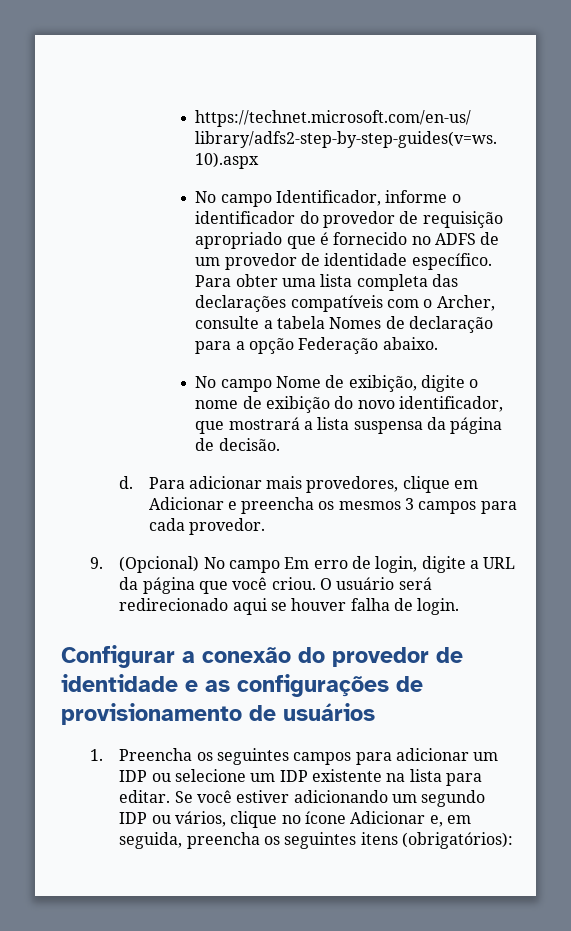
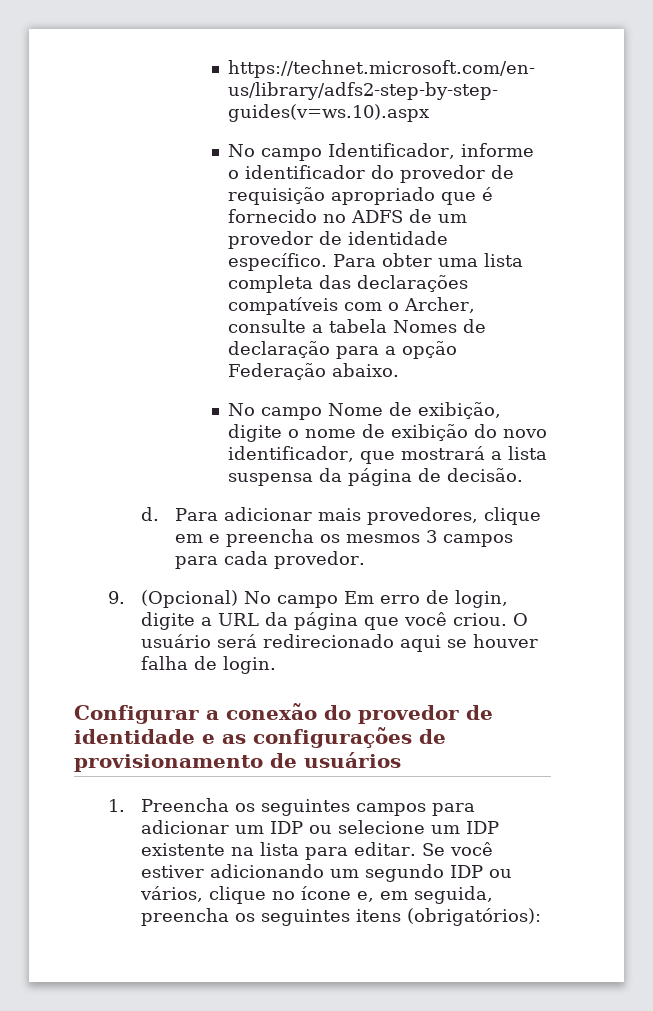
[148,497,224,510] Adicionar -> (203, 538) none
[350,811,426,824] Adicionar -> (352, 893) none

